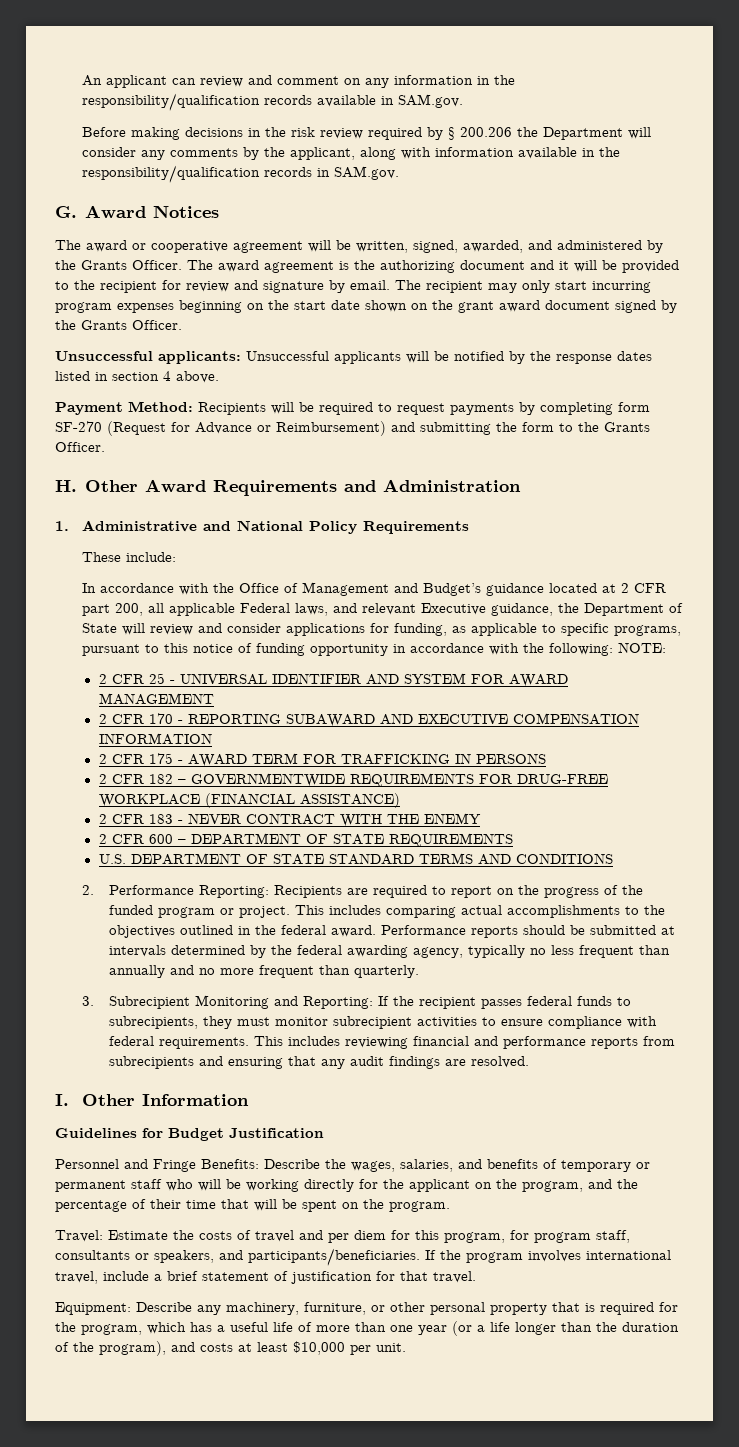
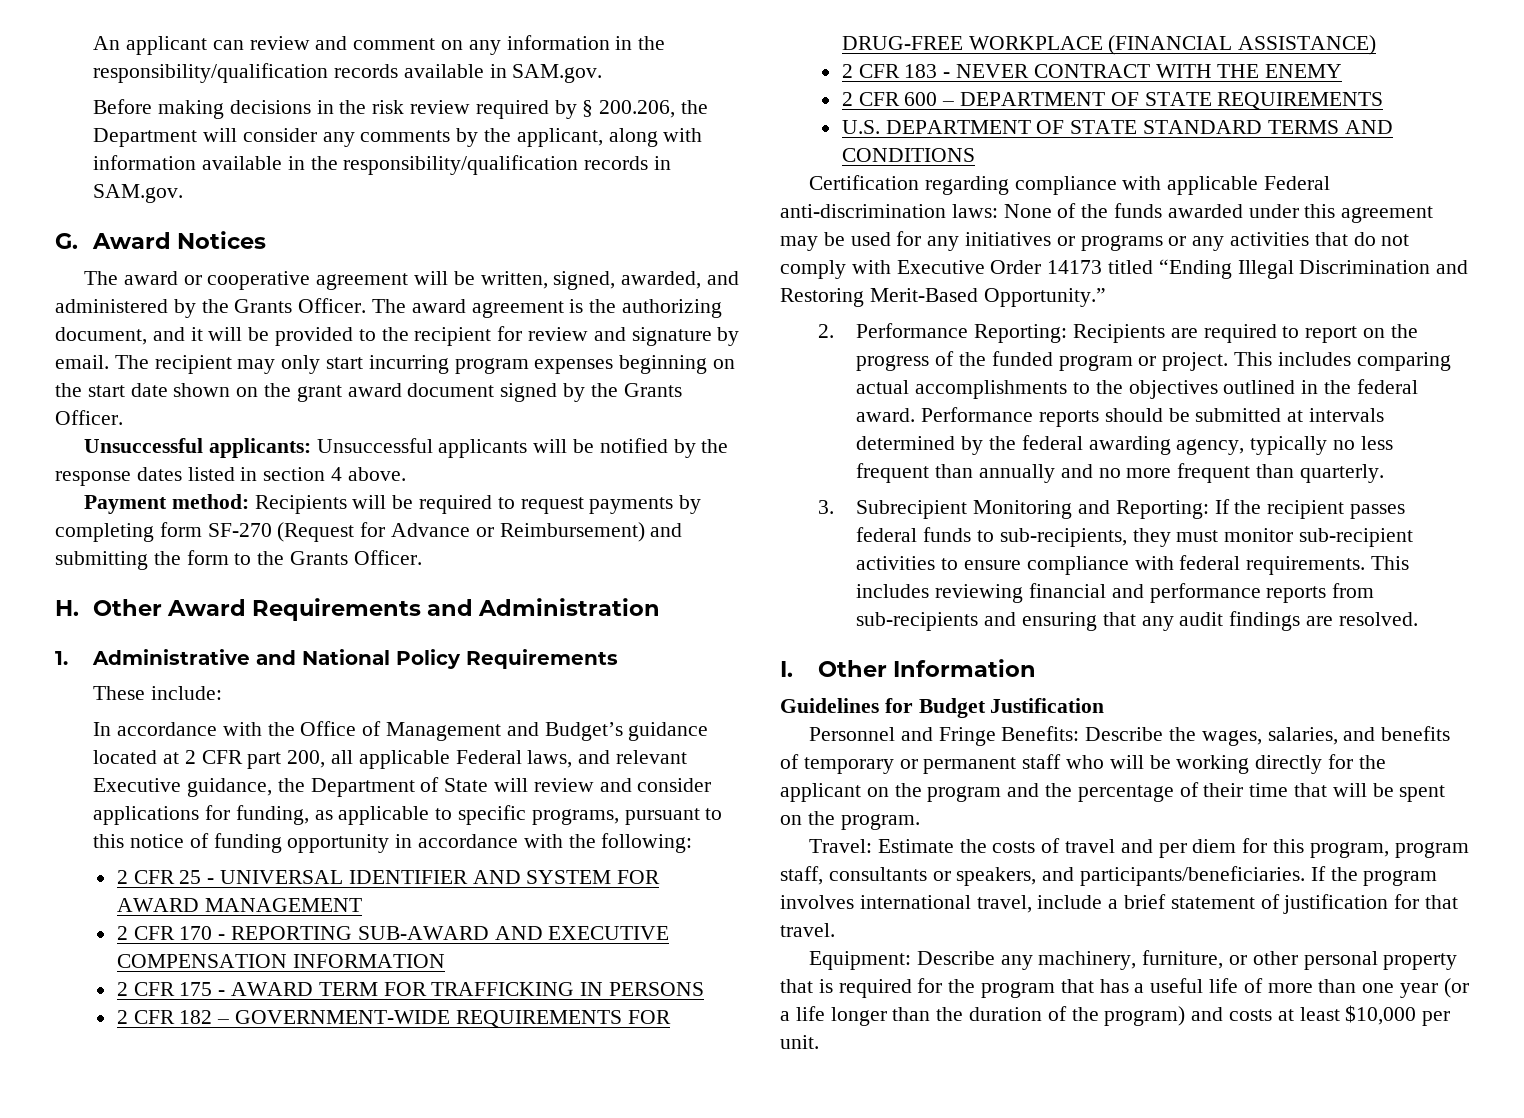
[460,127,513,137] 200.206 -> [599,100,676,118] 200.206,
[460,260,525,270] document -> [55,327,147,345] document,
[128,401,193,412] Method: -> [171,494,249,509] method:
[618,642,667,653] NOTE: -> (693, 843) none
[285,714,375,727] SUBAWARD -> [357,926,489,940] SUB-AWARD
[190,773,345,787] GOVERNMENTWIDE -> [235,1010,451,1024] GOVERNMENT-WIDE
(613, 858) none -> [808,175,1330,195] [780,203,1434,223] [780,231,1410,251] [780,259,1469,279] [780,288,1106,307] // Certification regarding compliance with applicable Federal anti-discrimination laws: None of the funds awarded under this agreement may be used for any initiatives or programs or any activities that do not comply with Executive Order 14173 titled “Ending Illegal Discrimination and Restoring Merit-Based Opportunity.”
[109,1016,199,1029] subrecipients, -> [999,528,1127,547] sub-recipients,
[333,1016,413,1029] subrecipient -> [1298,528,1413,547] sub-recipient
[109,1056,195,1069] subrecipients -> [856,612,979,631] sub-recipients
[522,1181,583,1192] program, -> [927,786,1002,802] program
[510,1230,529,1240] for -> (1389, 850) none
[81,1322,186,1335] program, which -> [981,979,1094,998] program that
[99,1341,166,1356] program), -> [1104,1006,1186,1026] program)

